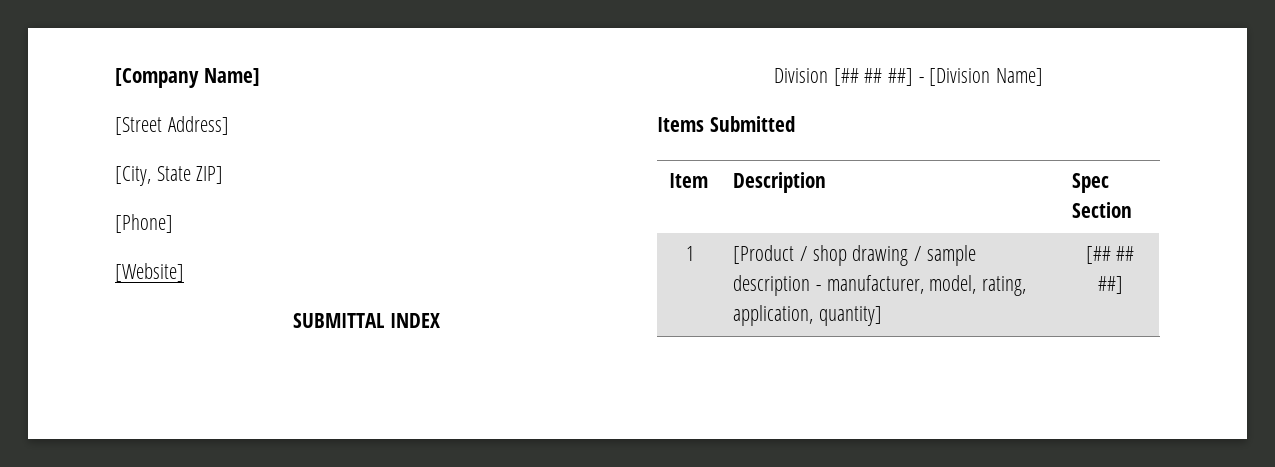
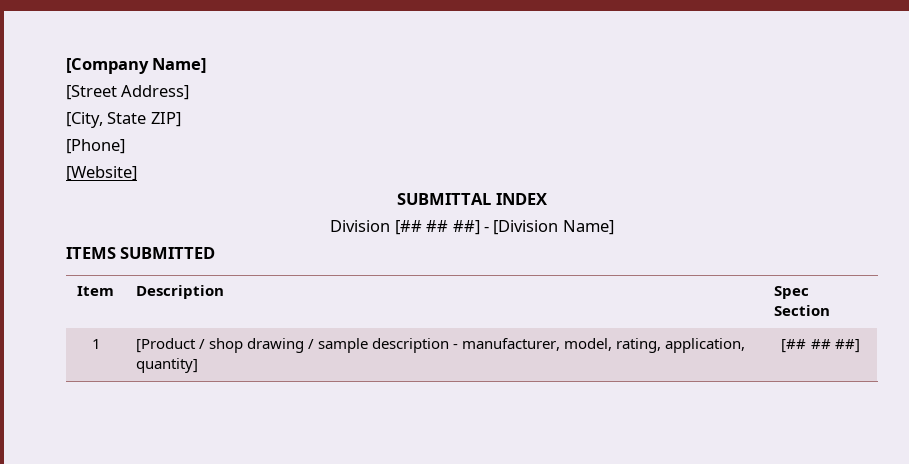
[657,116,795,132] Items Submitted -> [66,247,216,259] ITEMS SUBMITTED

